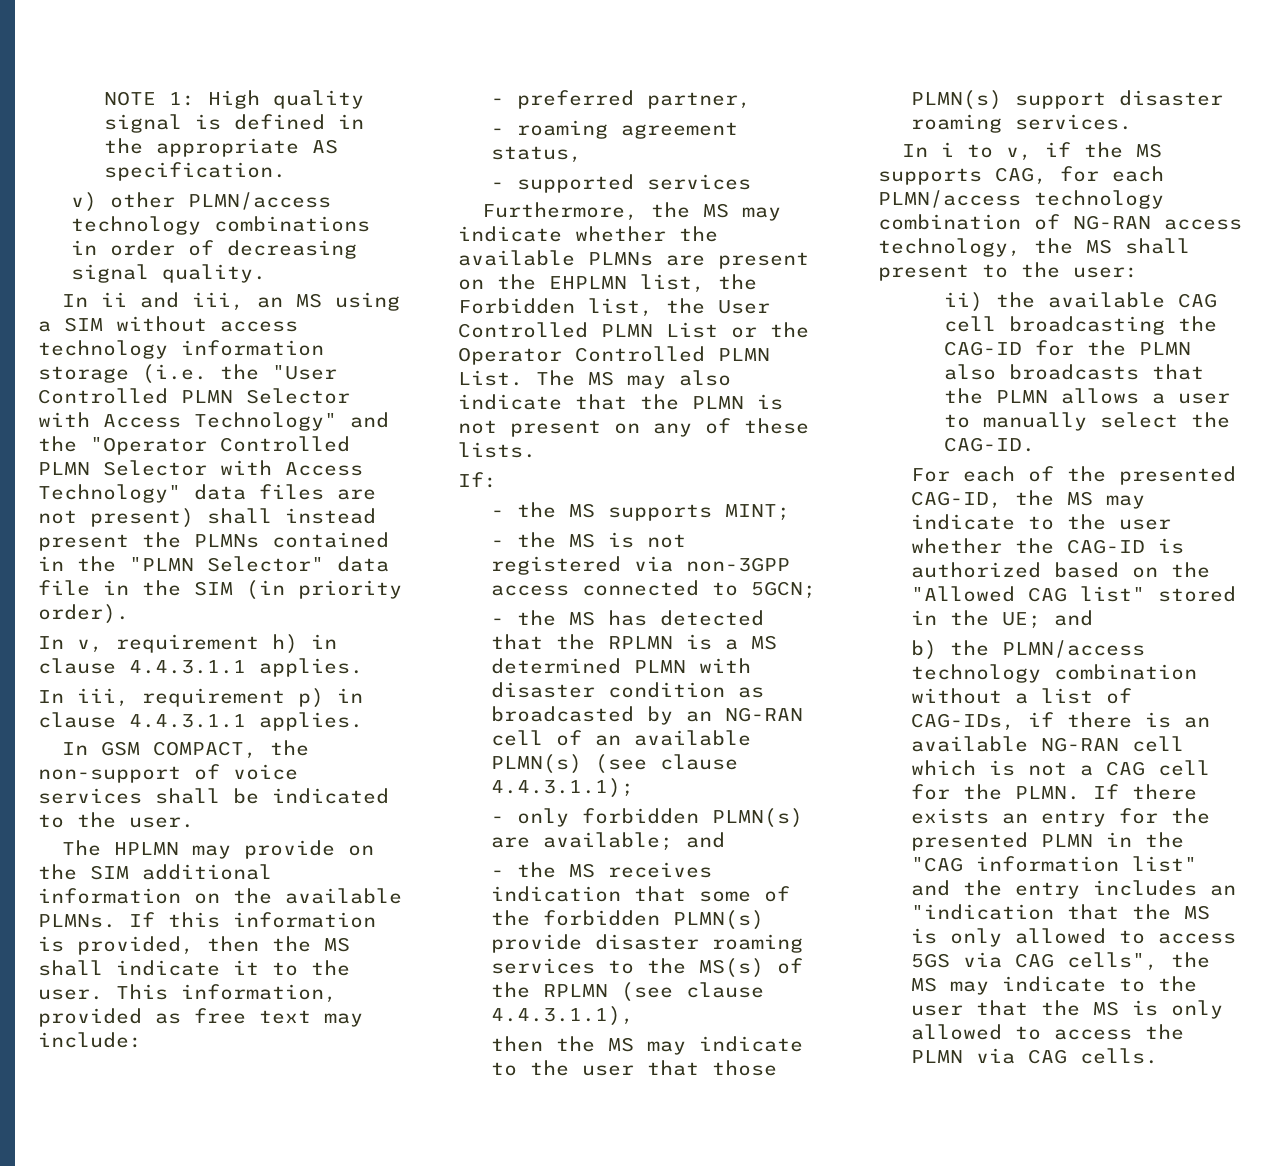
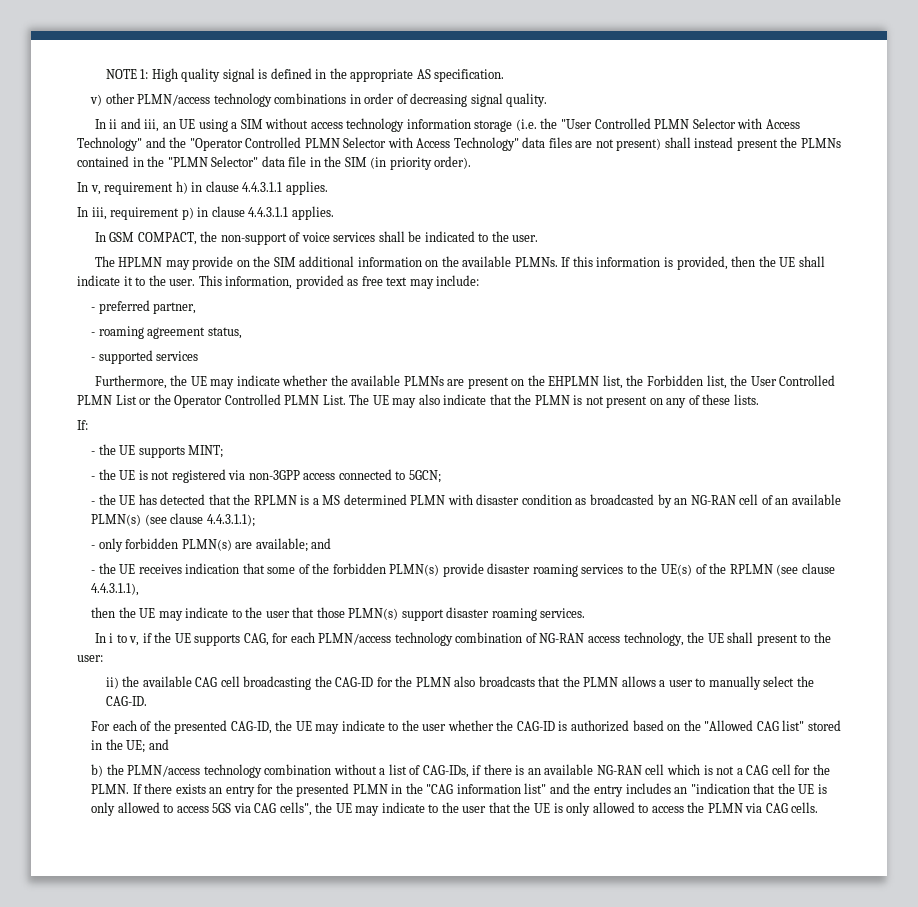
[296,293,323,308] MS -> [179,119,196,129] UE
[324,937,350,952] MS -> [779,257,796,267] UE
[703,203,730,218] MS -> [190,376,207,386] UE
[588,371,614,386] MS -> [372,395,389,405] UE
[568,503,595,518] MS -> [119,445,136,455] UE
[568,533,595,548] MS -> [119,470,136,480] UE
[568,611,595,626] MS -> [119,495,136,505] UE
[568,863,595,878] MS -> [119,564,136,574] UE
[698,958,764,978] MS(s) -> [660,564,692,576] UE(s)
[607,1037,634,1052] MS -> [139,608,156,618] UE
[1136,143,1163,158] MS -> [174,633,191,643] UE
[1086,239,1112,254] MS -> [707,633,724,643] UE
[1066,491,1093,506] MS -> [295,721,312,731] UE
[1183,905,1210,920] MS -> [798,784,815,794] UE
[910,977,937,992] MS -> [335,803,352,813] UE
[1092,1001,1119,1016] MS -> [533,803,550,813] UE

